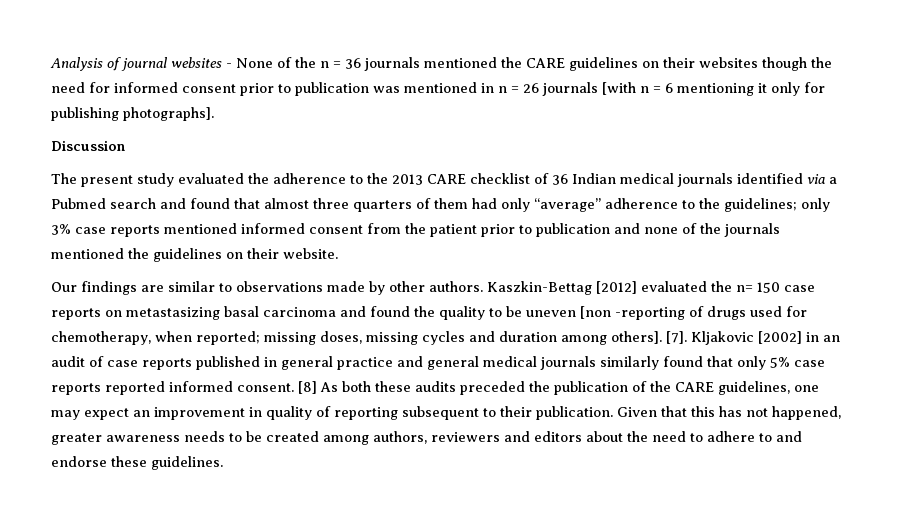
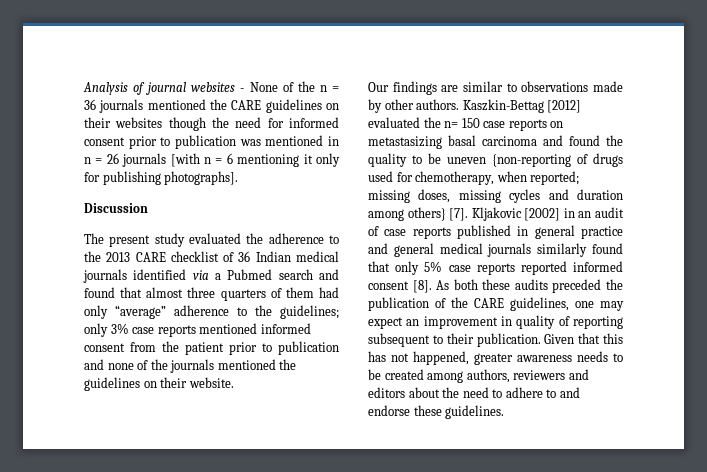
[580,306,685,320] [non -reporting -> [492,154,571,167] {non-reporting
[611,331,662,344] others]. -> [407,207,446,221] others}
[237,381,317,394] consent. [8] -> [368,280,432,293] consent [8].

